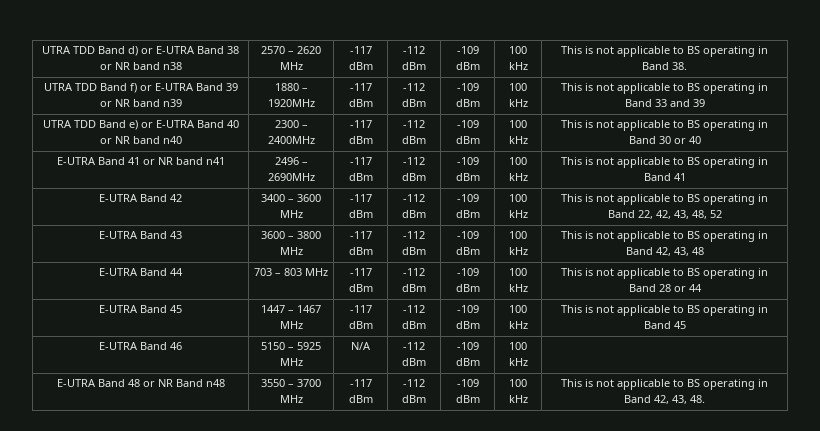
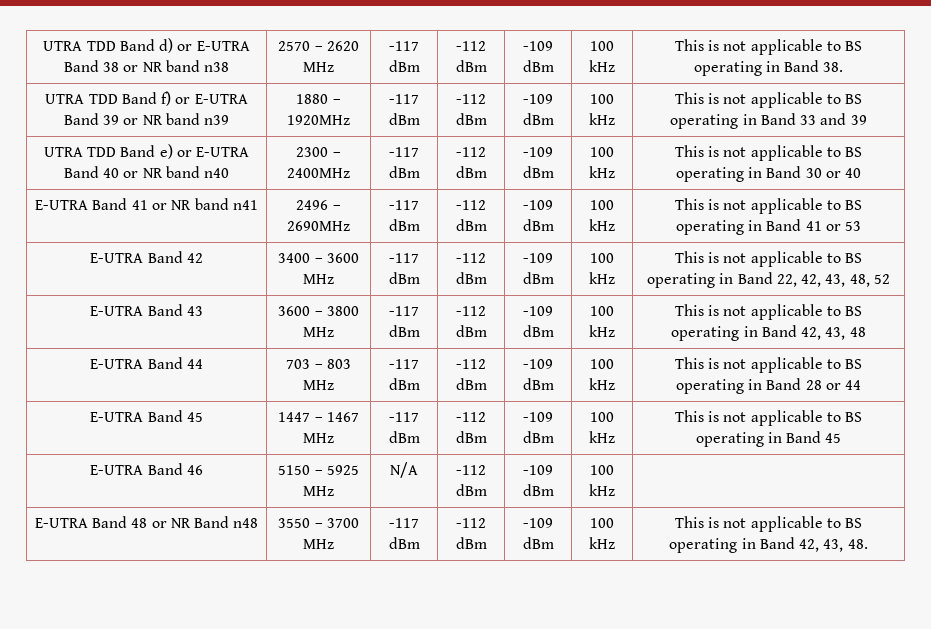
(686, 177) none -> [825,221,862,231] or 53

